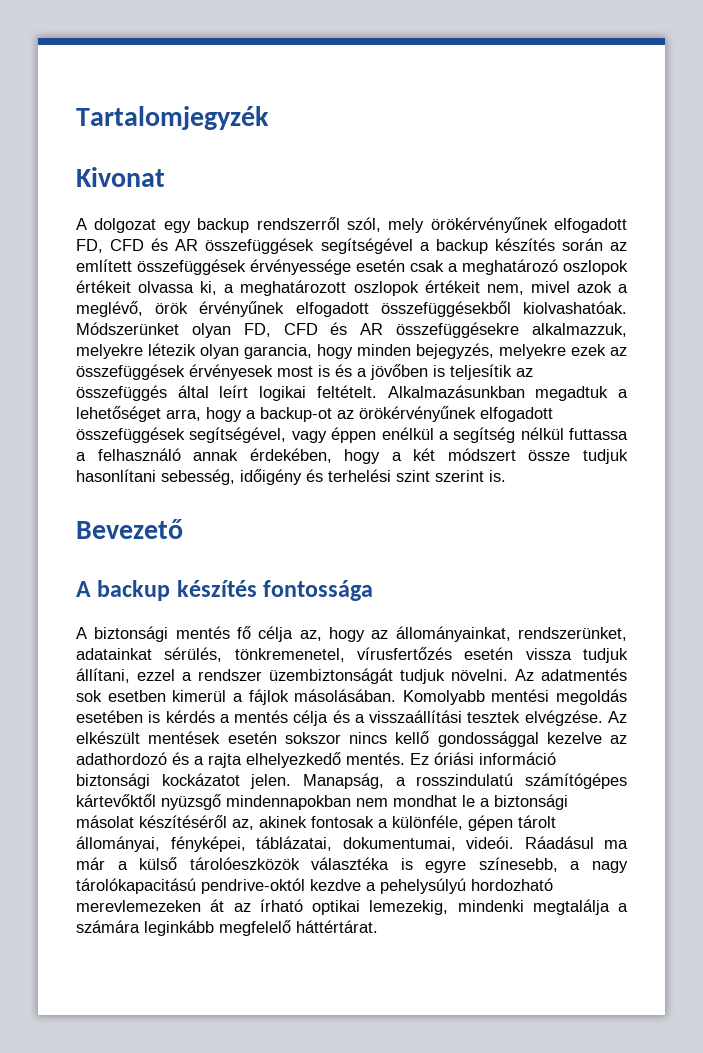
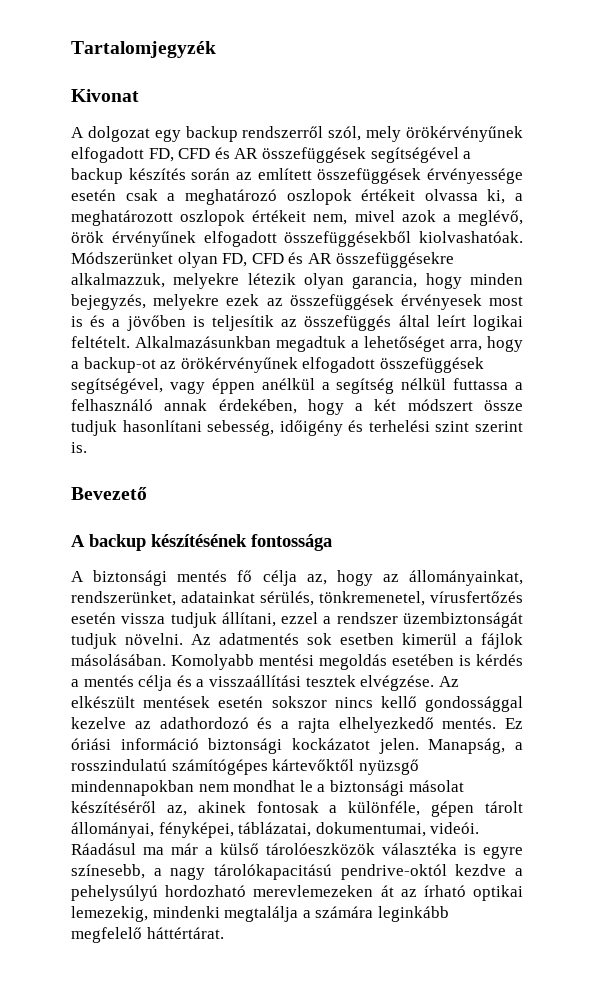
[381,427,434,440] enélkül -> [261,378,315,390] anélkül
[176,580,257,597] készítés -> [151,534,247,547] készítésének

